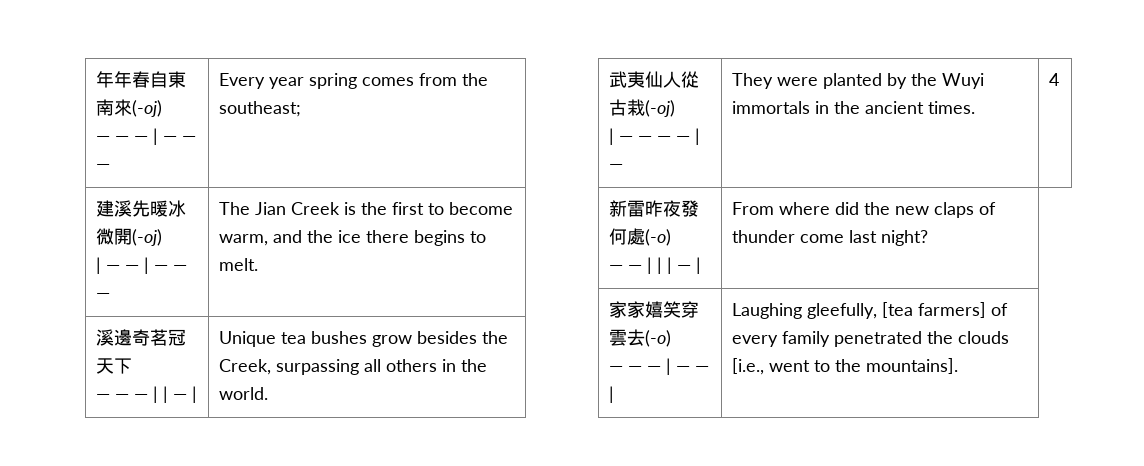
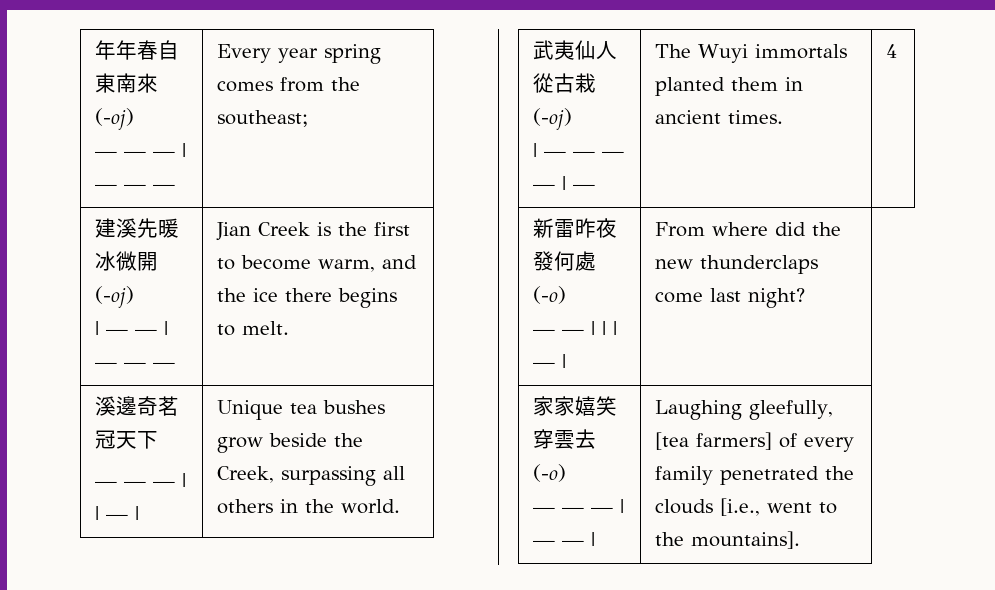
[218,202,250,215] The -> (176, 365) none
[416,331,477,344] besides -> [269,433,328,447] beside
[731,73,984,89] [731,101,860,114] They were planted by the Wuyi immortals in the -> [655,44,848,63] [655,77,804,96] The Wuyi immortals planted them in
[933,202,996,218] [731,230,795,243] claps of thunder -> [700,255,819,274] thunderclaps

